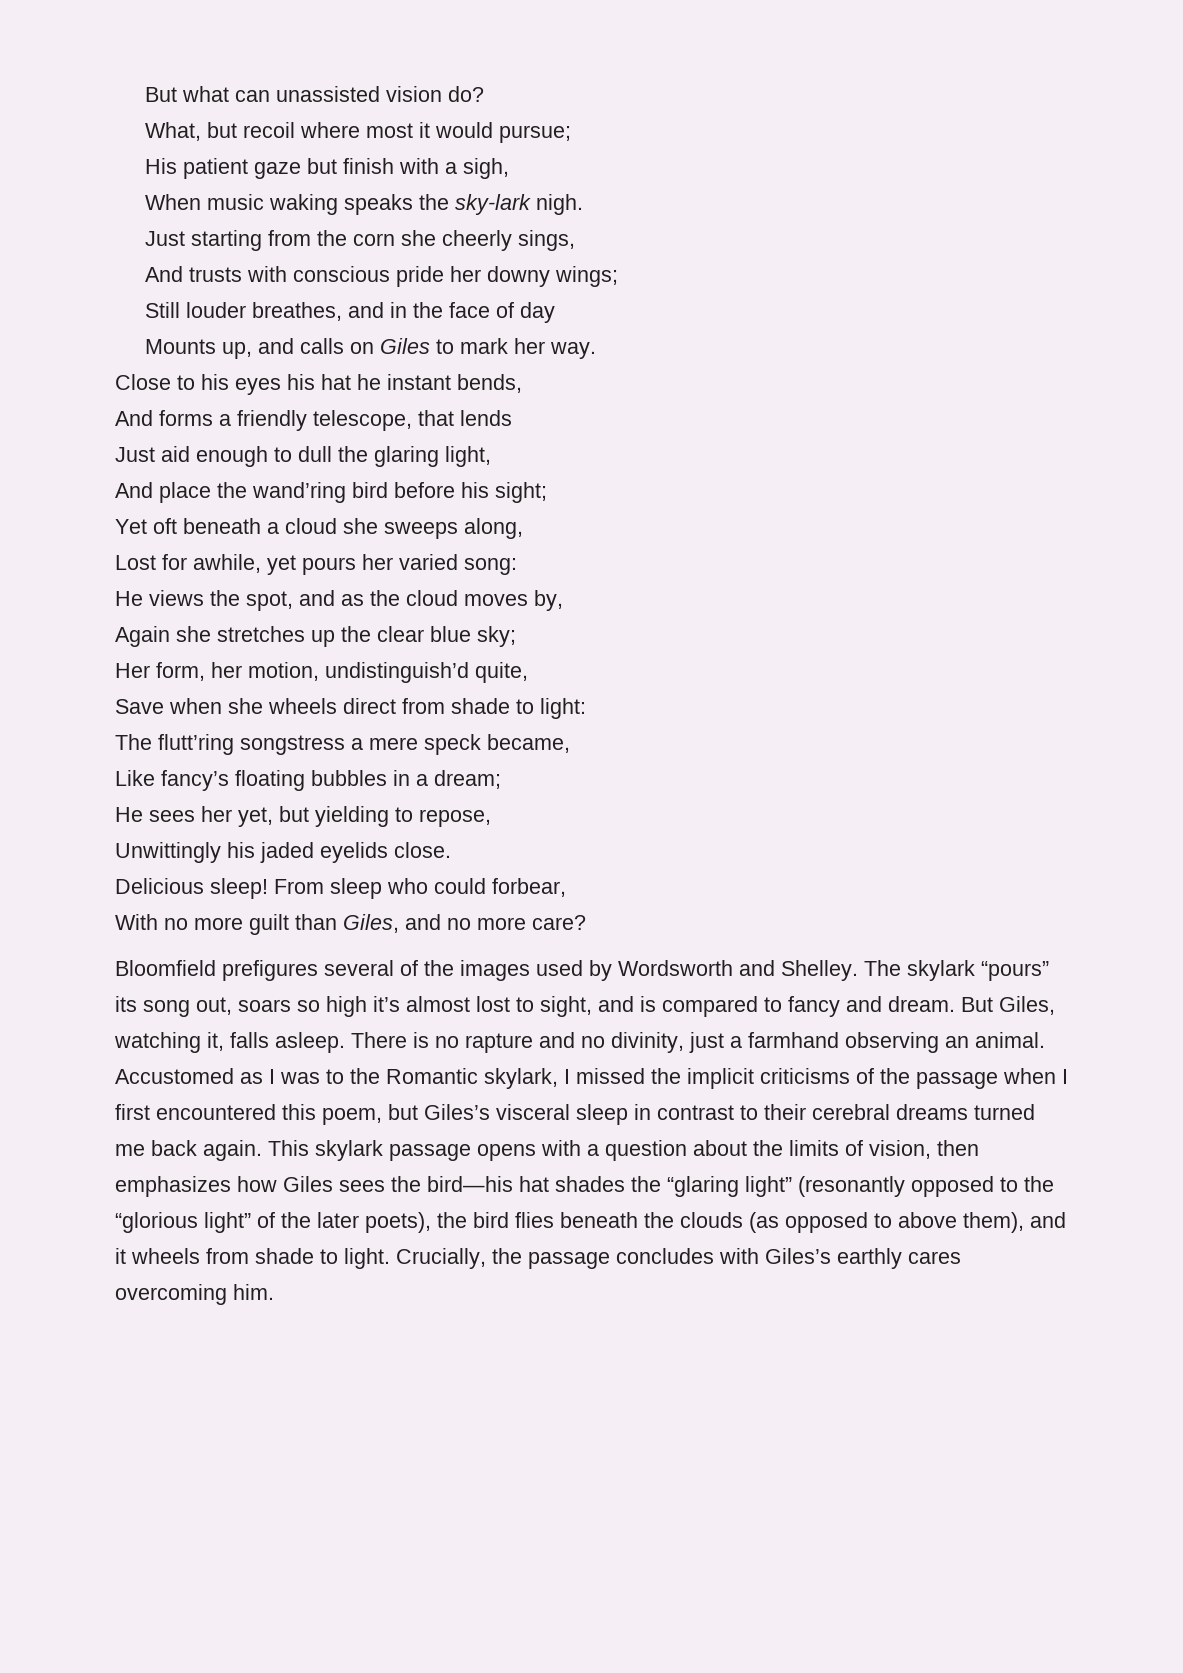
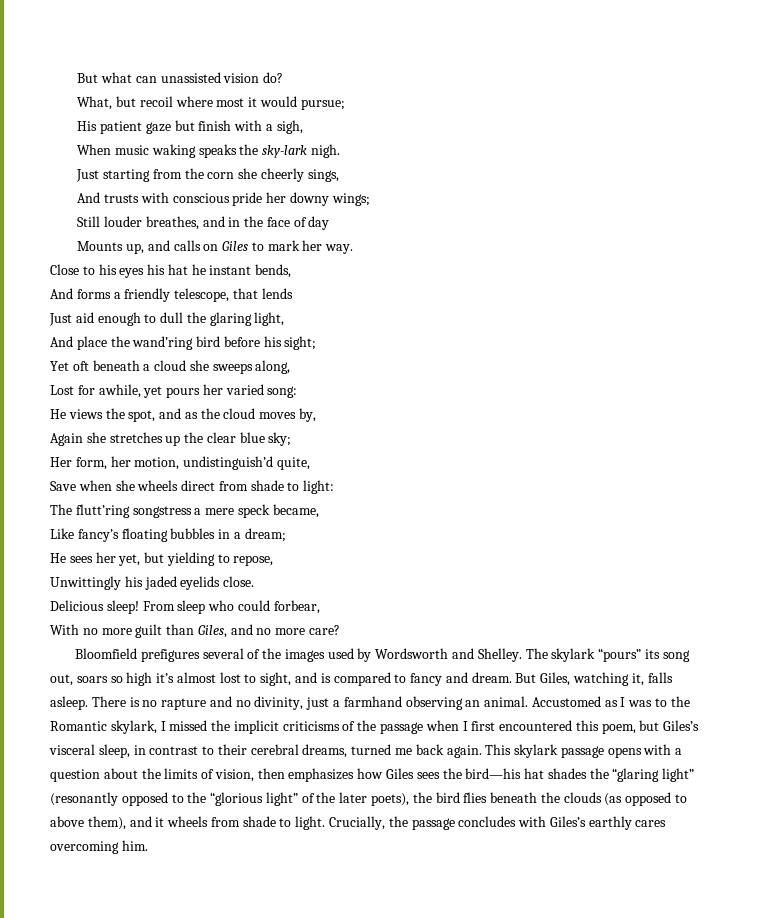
[576,1104,628,1125] sleep -> [98,744,130,758] sleep,
[896,1104,968,1120] dreams -> [302,744,348,758] dreams,

